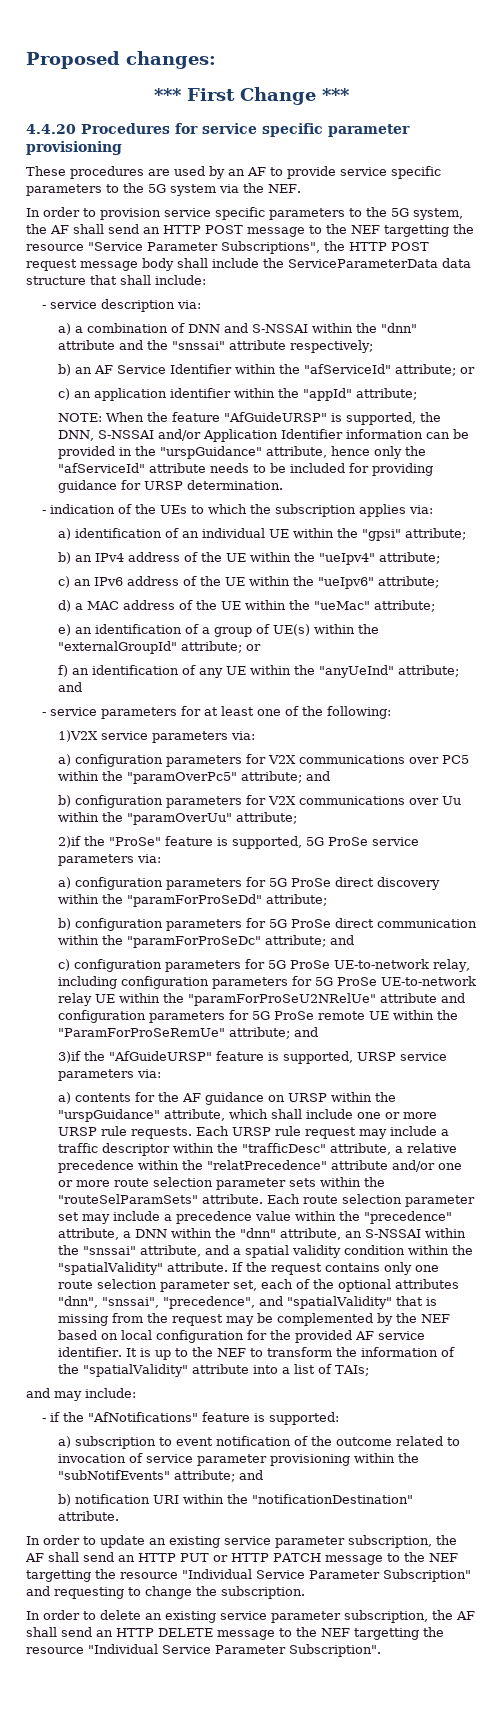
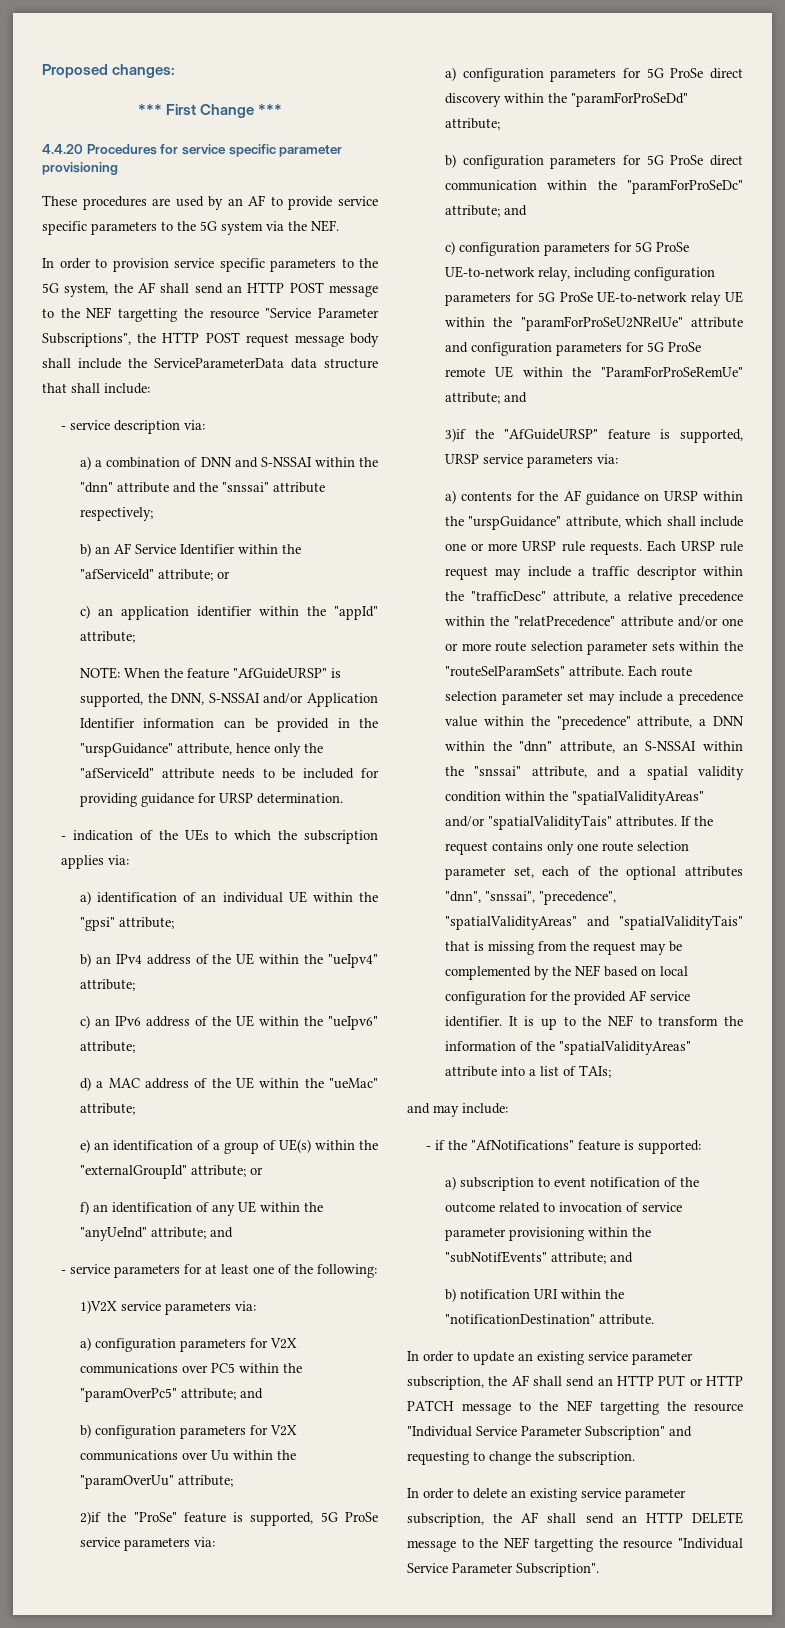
[58,1262,229,1275] "spatialValidity" attribute. -> [571,791,704,805] [444,815,677,830] "spatialValidityAreas" and/or "spatialValidityTais" attributes.
[259,1296,393,1309] and "spatialValidity" -> [444,915,743,930] "spatialValidityAreas" and "spatialValidityTais"
[83,1364,189,1377] "spatialValidity" -> [558,1041,691,1055] "spatialValidityAreas"

